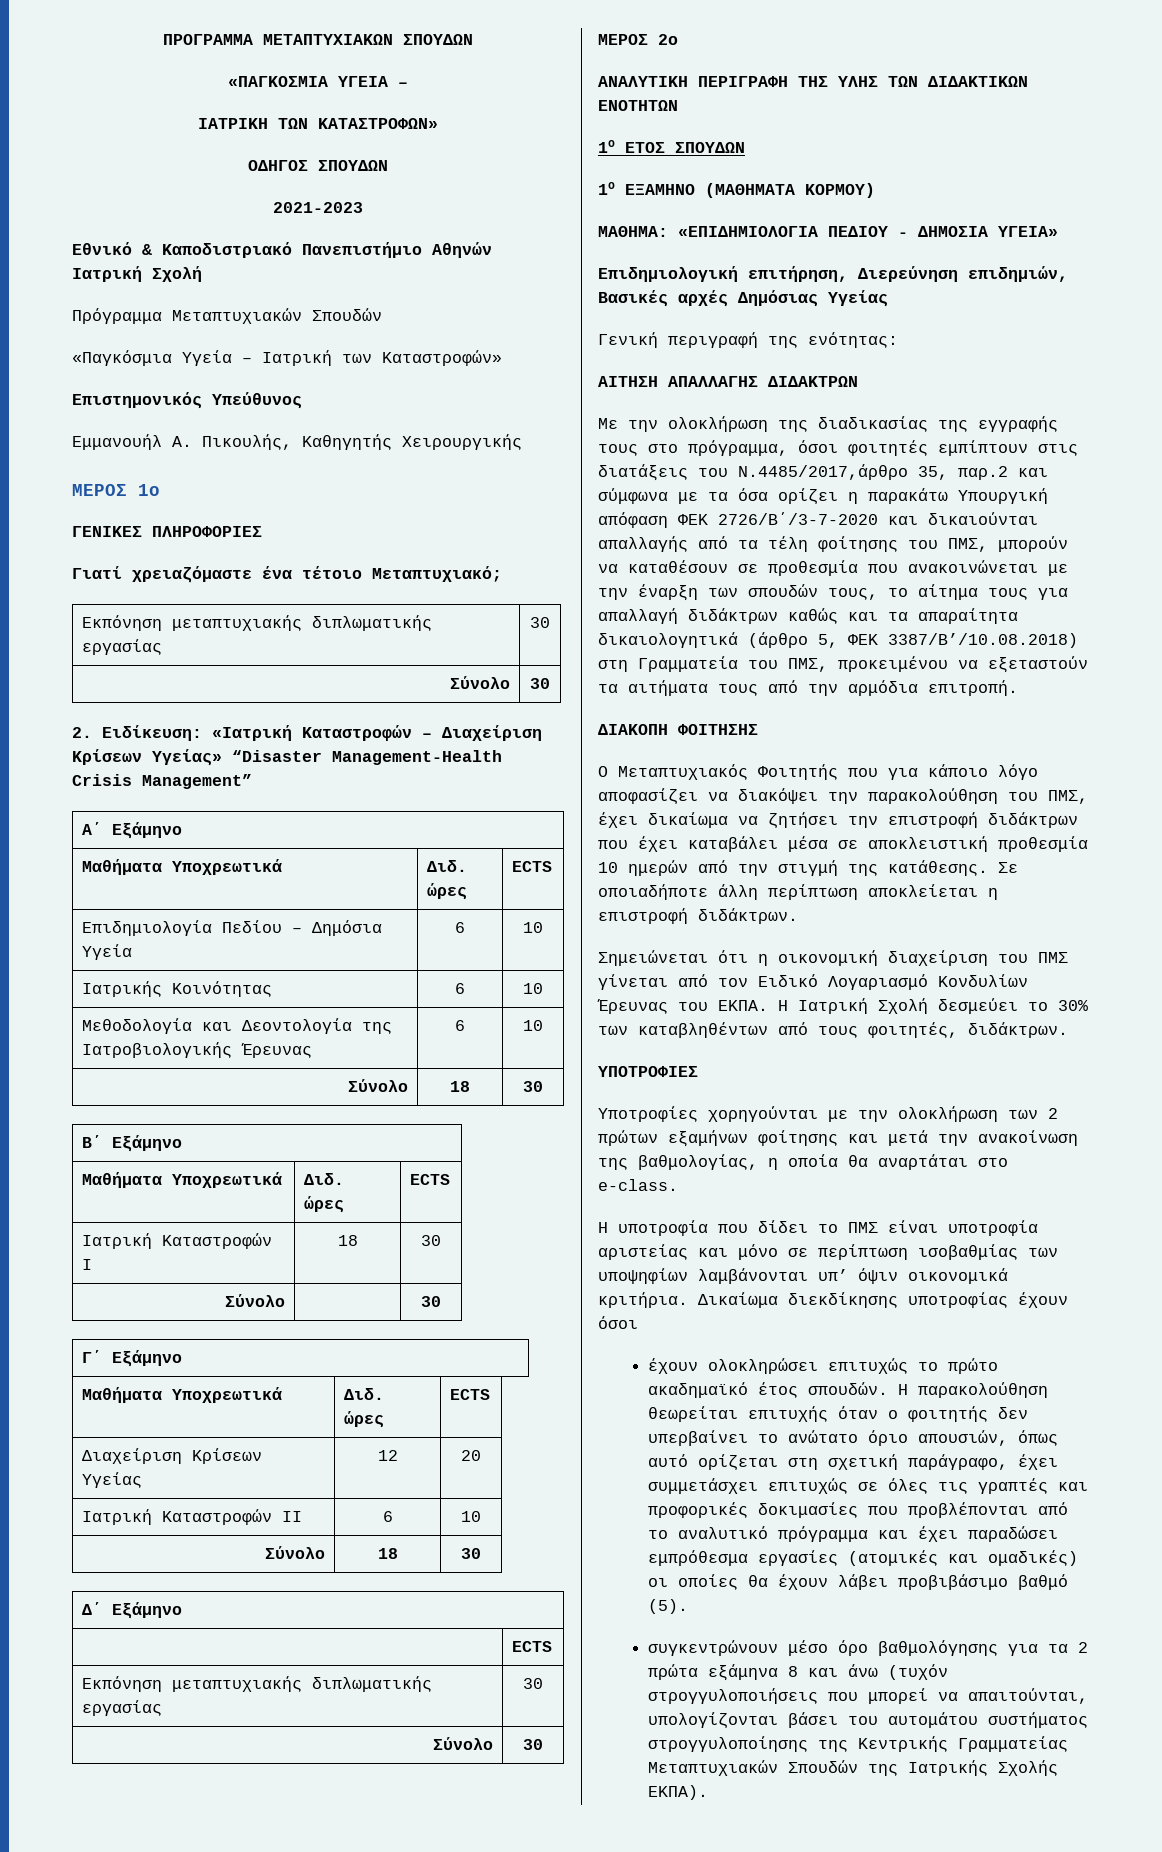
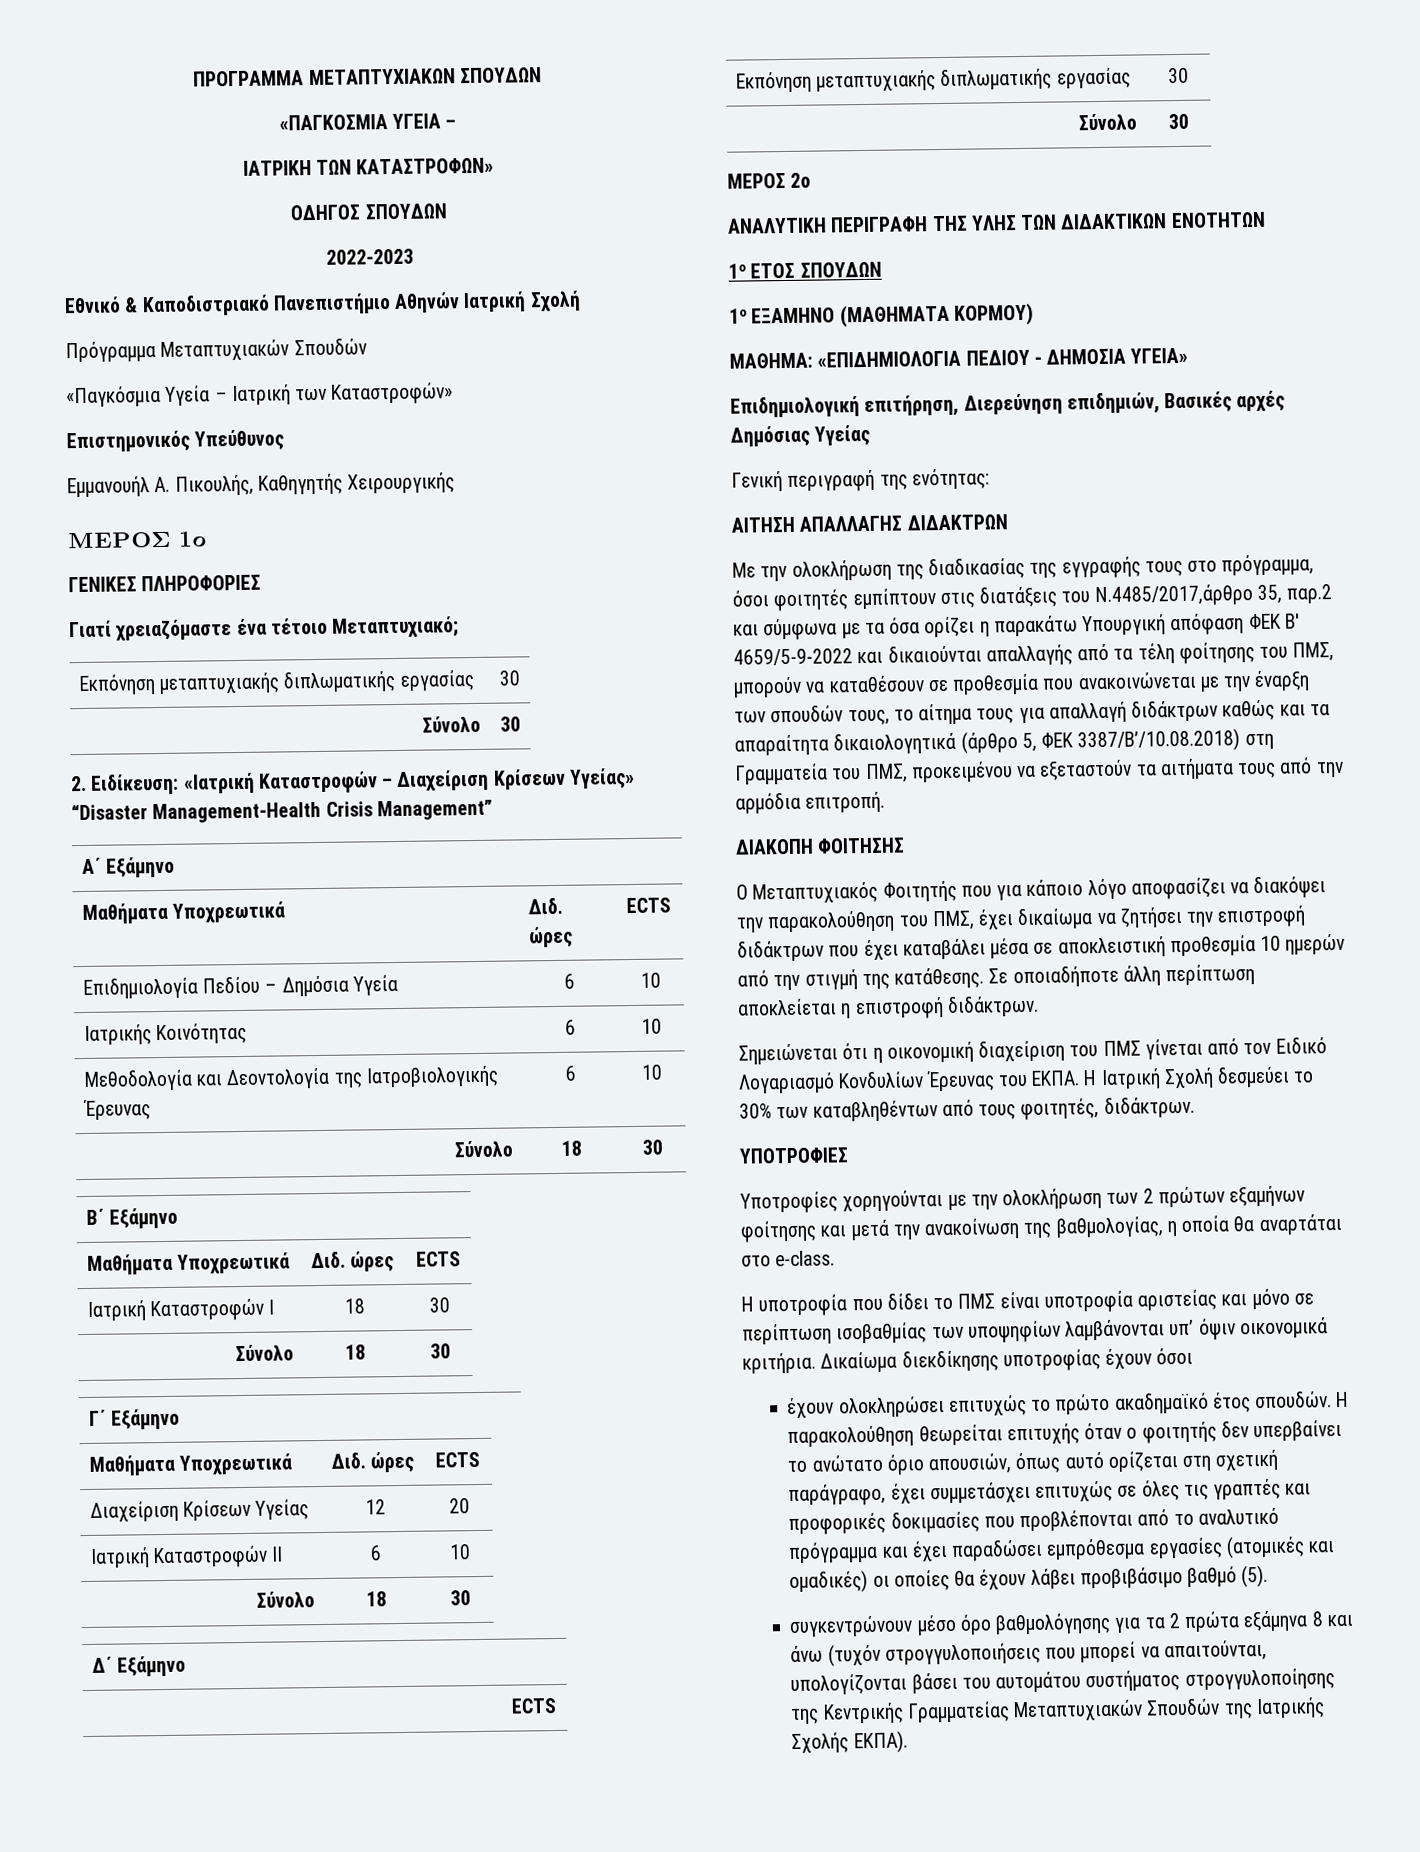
[273,202,363,213] 2021-2023 -> [325,248,414,265] 2022-2023
(286, 1300) none -> [345,1344,366,1360] 18
[718,512,878,525] 2726/Β΄/3-7-2020 -> [1284,613,1300,629] [733,648,853,666] Β' 4659/5-9-2022

